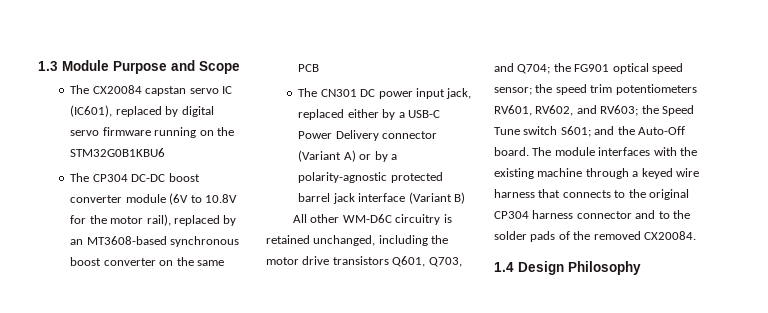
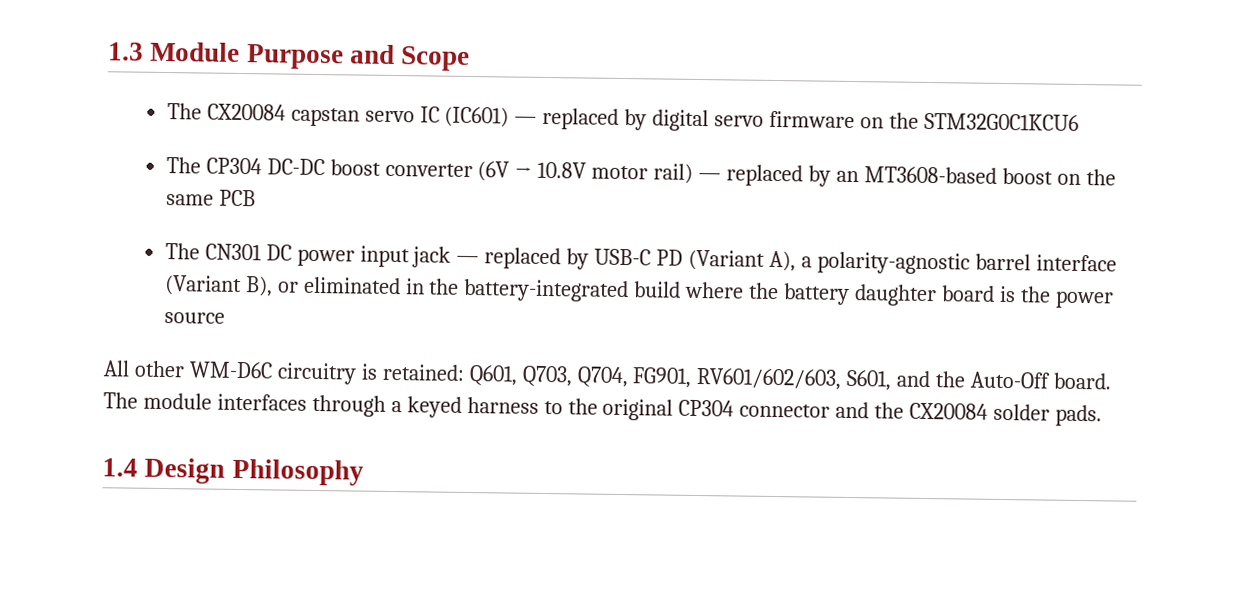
[70,105,113,117] (IC601), -> [444,106,538,128] (IC601) —
[154,127,234,138] [70,148,166,157] running on the STM32G0B1KBU6 -> [860,112,1079,131] on the STM32G0C1KCU6
[125,193,237,205] [70,214,171,226] module (6V to 10.8V for the motor rail), -> [477,161,722,184] (6V → 10.8V motor rail) —
[170,236,240,247] [70,257,156,266] synchronous boost converter -> [1001,167,1053,185] boost
[446,88,472,99] [298,109,440,120] [298,130,438,141] [298,150,397,162] [298,172,443,183] [298,192,465,204] jack, replaced either by a USB-C Power Delivery connector (Variant A) or by a polarity-agnostic protected barrel jack interface (Variant B) -> [412,246,1117,275] [163,275,1114,309] [163,312,225,324] jack — replaced by USB-C PD (Variant A), a polarity-agnostic barrel interface (Variant B), or eliminated in the battery-integrated build where the battery daughter board is the power source
[266,235,449,246] [266,256,462,267] [494,63,683,74] [494,84,697,95] [494,105,694,116] [494,126,591,137] retained unchanged, including the motor drive transistors Q601, Q703, and Q704; the FG901 optical speed sensor; the speed trim potentiometers RV601, RV602, and RV603; the Speed Tune switch S601; -> [381,363,893,391] retained: Q601, Q703, Q704, FG901, RV601/602/603, S601,
[653,147,697,156] [494,168,699,179] [494,189,611,198] with the existing machine through a keyed wire harness that connects -> [311,394,539,418] through a keyed harness
[532,210,574,219] harness -> (735, 408) none
[658,210,690,219] [494,231,696,242] to the solder pads of the removed CX20084. -> [874,402,1103,427] the CX20084 solder pads.

